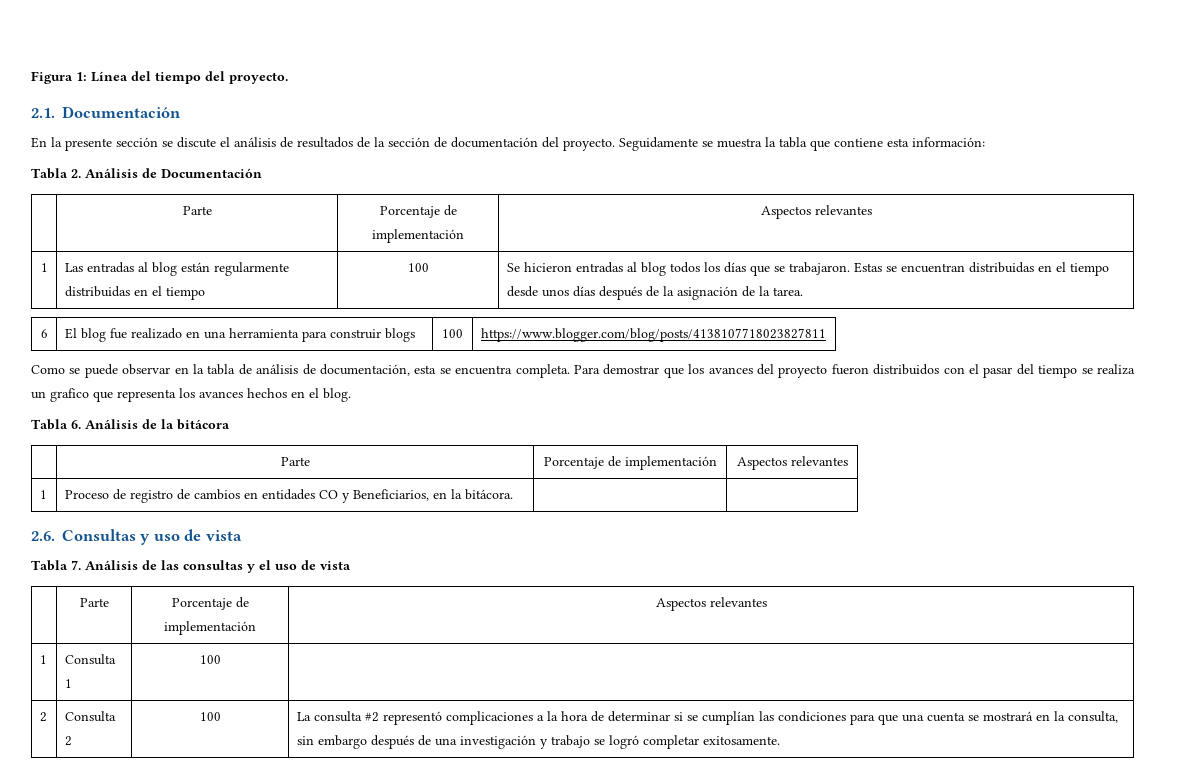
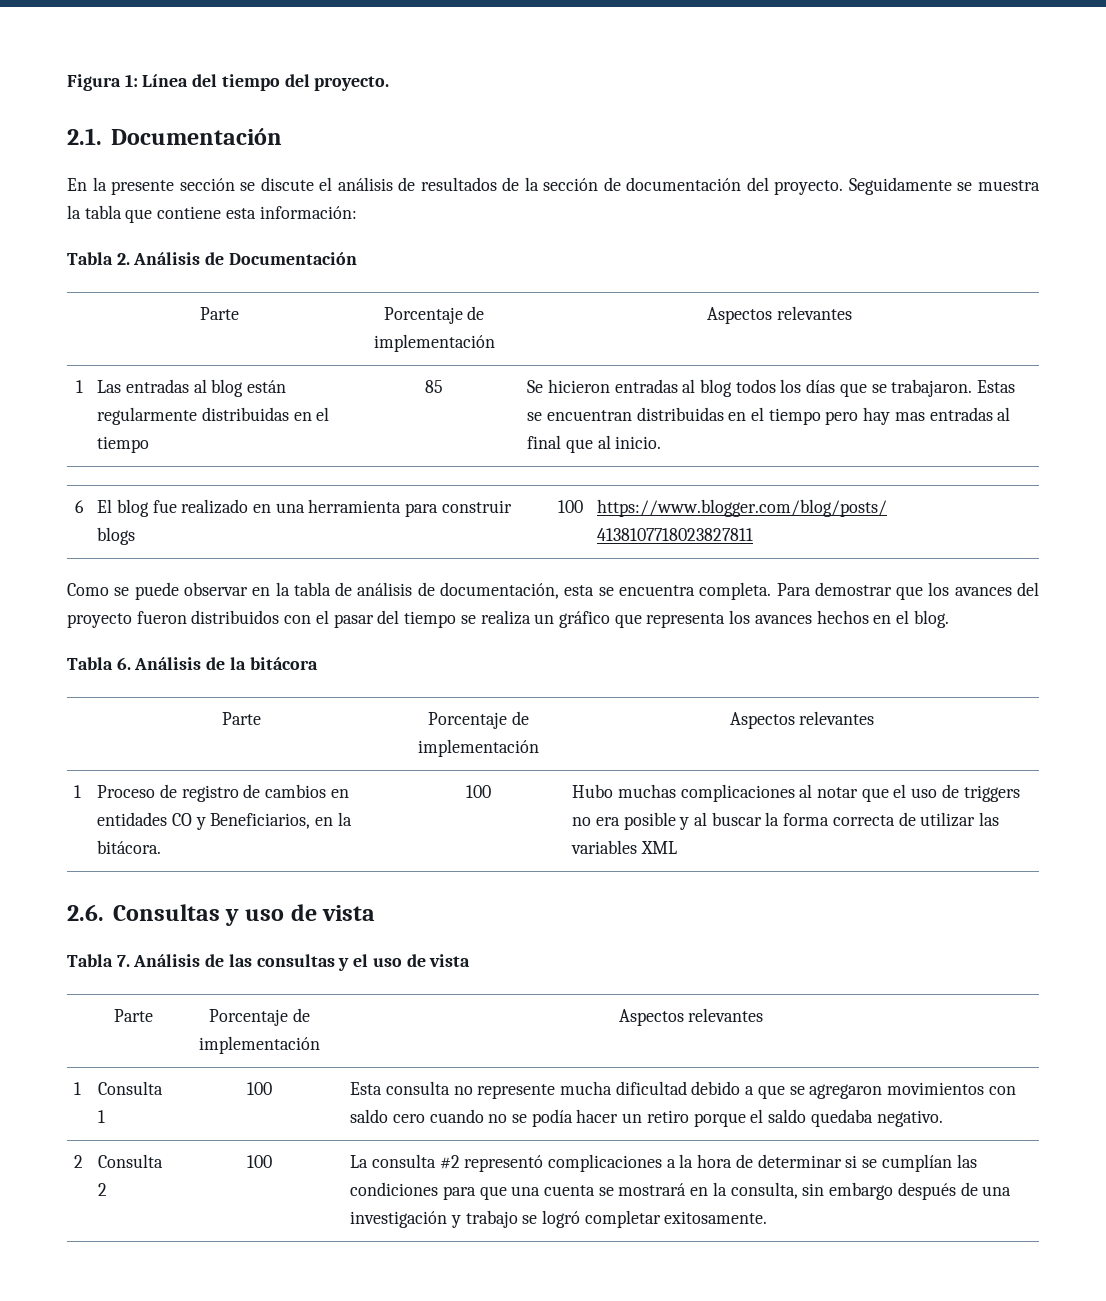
[407,263,429,272] 100 -> [425,380,443,393] 85
[506,286,803,300] desde unos días después de la asignación de la tarea. -> [825,407,1011,425] [527,435,662,453] pero hay mas entradas al final que al inicio.
[50,388,89,402] grafico -> [558,611,610,628] gráfico
(513, 494) | -> [466,785,491,798] [572,784,1020,802] [572,812,1000,830] [571,840,677,854] 100 | Hubo muchas complicaciones al notar que el uso de triggers no era posible y al buscar la forma correcta de utilizar las variables XML
(221, 659) none -> [350,1081,1016,1099] [350,1109,943,1127] Esta consulta no represente mucha dificultad debido a que se agregaron movimientos con saldo cero cuando no se podía hacer un retiro porque el saldo quedaba negativo.

